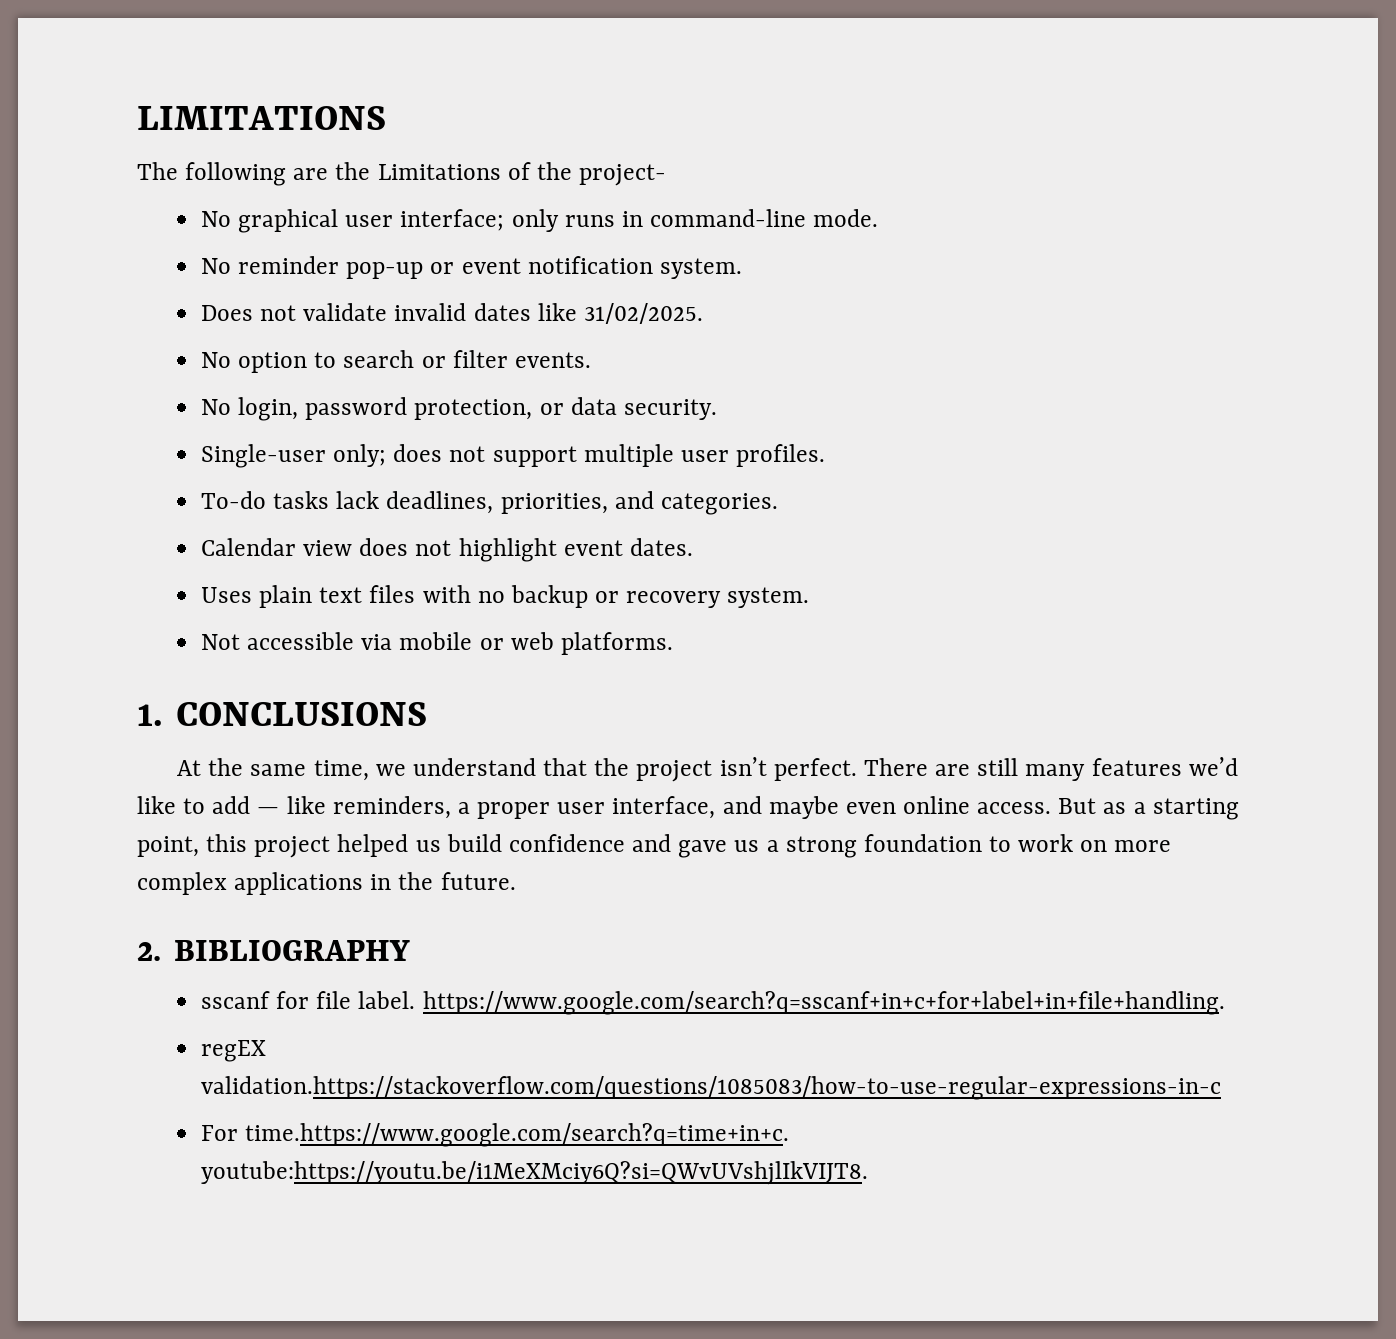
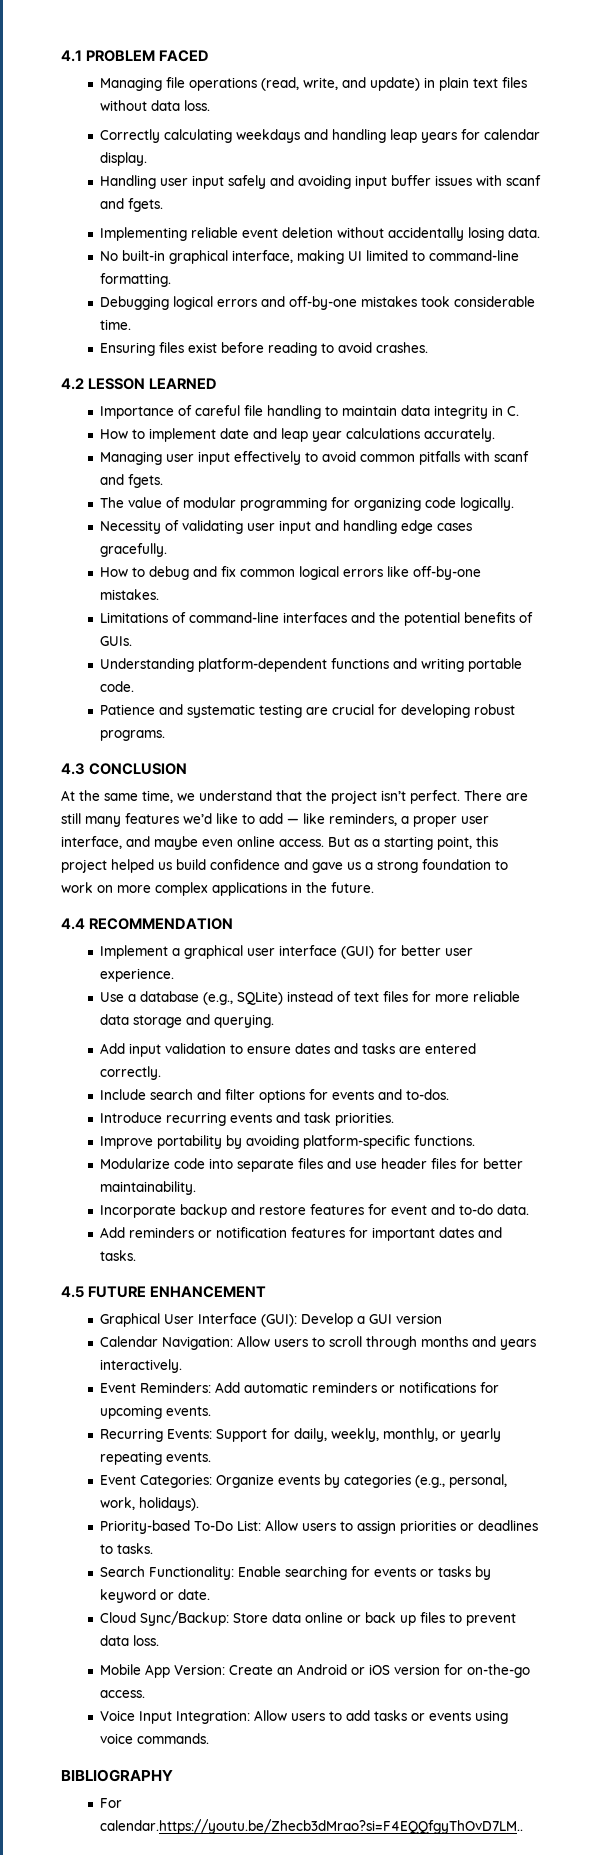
[137,106,386,130] [137,162,667,186] [201,209,879,233] [201,256,742,279] [201,303,703,324] [201,350,591,373] [201,397,717,421] [201,444,826,468] [201,491,778,515] [201,538,693,562] [201,585,810,608] [201,632,673,655] [137,702,428,726] LIMITATIONS // The following are the Limitations of the project- // No graphical user interface; only runs in command-line mode. // No reminder pop-up or event notification system. // Does not validate invalid dates like 31/02/2025. // No option to search or filter events. // No login, password protection, or data security. // Single-user only; does not support multiple user profiles. // To-do tasks lack deadlines, priorities, and categories. // Calendar view does not highlight event dates. // Uses plain text files with no backup or recovery system. // Not accessible via mobile or web platforms. // 1. CONCLUSIONS -> [61,50,210,62] [100,77,528,91] [100,100,211,111] [100,129,541,143] [100,152,148,166] [100,175,542,189] [100,198,164,212] [100,227,541,241] [100,250,520,264] [100,273,172,287] [100,296,536,310] [100,319,132,330] [100,342,429,356] [61,378,218,390] [100,405,520,419] [100,428,496,442] [100,451,530,465] [100,474,164,488] [100,497,515,511] [100,520,473,534] [100,543,168,557] [100,566,482,580] [100,589,160,600] [100,612,534,626] [100,636,133,646] [100,658,523,672] [100,681,135,692] [100,704,516,718] [100,730,166,741] [61,763,188,775] 4.1 PROBLEM FACED // Managing file operations (read, write, and update) in plain text files without data loss. // Correctly calculating weekdays and handling leap years for calendar display. // Handling user input safely and avoiding input buffer issues with scanf and fgets. // Implementing reliable event deletion without accidentally losing data. // No built-in graphical interface, making UI limited to command-line formatting. // Debugging logical errors and off-by-one mistakes took considerable time. // Ensuring files exist before reading to avoid crashes. // 4.2 LESSON LEARNED // Importance of careful file handling to maintain data integrity in C. // How to implement date and leap year calculations accurately. // Managing user input effectively to avoid common pitfalls with scanf and fgets. // The value of modular programming for organizing code logically. // Necessity of validating user input and handling edge cases gracefully. // How to debug and fix common logical errors like off-by-one mistakes. // Limitations of command-line interfaces and the potential benefits of GUIs. // Understanding platform-dependent functions and writing portable code. // Patience and systematic testing are crucial for developing robust programs. // 4.3 CONCLUSION
[137,940,411,961] [201,991,1225,1015] [201,1040,267,1062] [201,1076,1222,1100] 2. BIBLIOGRAPHY // sscanf for file label. https://www.google.com/search?q=sscanf+in+c+for+label+in+file+handling. // regEX validation.https://stackoverflow.com/questions/1085083/how-to-use-regular-expressions-in-c -> [61,918,234,930] [100,945,474,959] [100,968,175,982] [100,991,521,1005] [100,1014,275,1028] [100,1043,477,1057] [100,1066,162,1080] [100,1089,450,1103] [100,1112,395,1126] [100,1135,476,1149] [100,1158,524,1172] [100,1181,197,1195] [100,1204,530,1218] [100,1227,503,1241] [100,1250,137,1261] [61,1286,267,1298] [100,1313,443,1327] [100,1336,537,1350] [100,1359,183,1373] [100,1382,500,1393] [100,1405,212,1419] [100,1428,502,1442] [100,1451,212,1465] [100,1474,508,1488] [100,1497,200,1511] [100,1520,539,1534] [100,1543,154,1554] [100,1566,492,1580] [100,1589,211,1603] [100,1611,517,1626] [100,1635,160,1646] [100,1664,531,1678] [100,1690,146,1698] [100,1710,509,1724] [100,1733,210,1744] [61,1769,173,1782] 4.4 RECOMMENDATION // Implement a graphical user interface (GUI) for better user experience. // Use a database (e.g., SQLite) instead of text files for more reliable data storage and querying. // Add input validation to ensure dates and tasks are entered correctly. // Include search and filter options for events and to-dos. // Introduce recurring events and task priorities. // Improve portability by avoiding platform-specific functions. // Modularize code into separate files and use header files for better maintainability. // Incorporate backup and restore features for event and to-do data. // Add reminders or notification features for important dates and tasks. // 4.5 FUTURE ENHANCEMENT // Graphical User Interface (GUI): Develop a GUI version // Calendar Navigation: Allow users to scroll through months and years interactively. // Event Reminders: Add automatic reminders or notifications for upcoming events. // Recurring Events: Support for daily, weekly, monthly, or yearly repeating events. // Event Categories: Organize events by categories (e.g., personal, work, holidays). // Priority-based To-Do List: Allow users to assign priorities or deadlines to tasks. // Search Functionality: Enable searching for events or tasks by keyword or date. // Cloud Sync/Backup: Store data online or back up files to prevent data loss. // Mobile App Version: Create an Android or iOS version for on-the-go access. // Voice Input Integration: Allow users to add tasks or events using voice commands. // BIBLIOGRAPHY
[245,1123,790,1147] [201,1161,869,1185] time.https://www.google.com/search?q=time+in+c. youtube:https://youtu.be/i1MeXMciy6Q?si=QWvUVshjlIkVIJT8. -> [100,1819,524,1834] calendar.https://youtu.be/Zhecb3dMrao?si=F4EQQfgyThOvD7LM..

